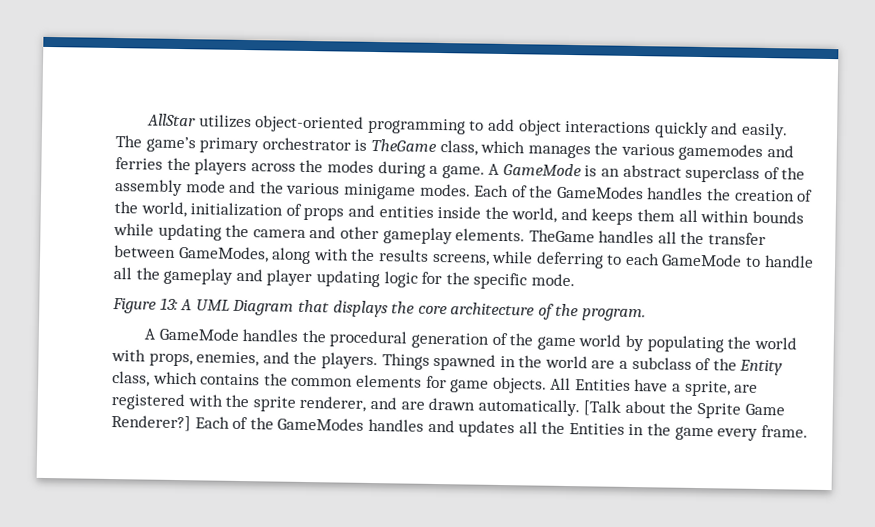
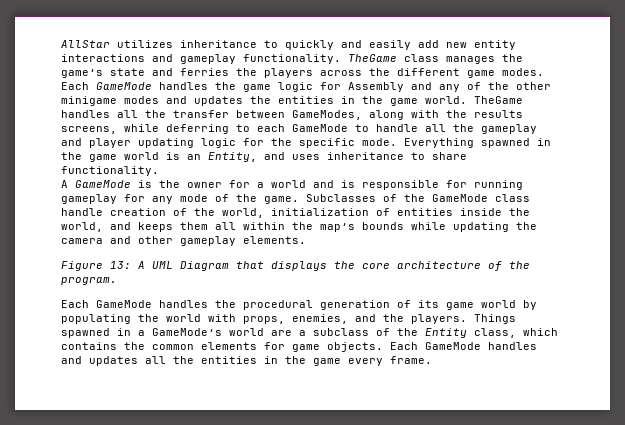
[255,115,789,140] [115,135,764,161] object-oriented programming to add object interactions quickly and easily. The game’s primary orchestrator is TheGame class, which manages the various gamemodes -> [180,40,516,50] [61,54,523,64] [61,68,145,78] inheritance to quickly and easily add new entity interactions and gameplay functionality. TheGame class manages the game’s state
[326,160,806,183] [115,179,814,202] [114,201,804,226] [113,223,526,245] modes during a game. A GameMode is an abstract superclass of the assembly mode and the various minigame modes. Each of the GameModes handles the creation of the world, initialization of props and entities inside the world, and keeps them all within bounds while updating the camera and other gameplay elements. -> [397,68,544,78] [61,82,551,92] [61,96,467,106] different game modes. Each GameMode handles the game logic for Assembly and any of the other minigame modes and updates the entities in the game world.
(575, 280) none -> [404,138,551,148] [61,152,467,162] [61,166,159,176] [61,180,523,190] [61,194,530,204] [61,208,530,218] [61,222,537,232] [61,236,306,246] Everything spawned in the game world is an Entity, and uses inheritance to share functionality. // A GameMode is the owner for a world and is responsible for running gameplay for any mode of the game. Subclasses of the GameMode class handle creation of the world, initialization of entities inside the world, and keeps them all within the map’s bounds while updating the camera and other gameplay elements.
[144,328,157,340] A -> [61,300,89,308] Each
[509,333,534,346] the -> [418,300,439,308] its
[518,355,543,368] the -> [138,328,222,336] a GameMode’s
[550,377,759,397] [111,393,785,419] [111,415,365,432] All Entities have a sprite, are registered with the sprite renderer, and are drawn automatically. [Talk about the Sprite Game Renderer?] Each of the GameModes -> [390,342,481,350] Each GameMode
[568,423,625,435] Entities -> [201,356,257,364] entities

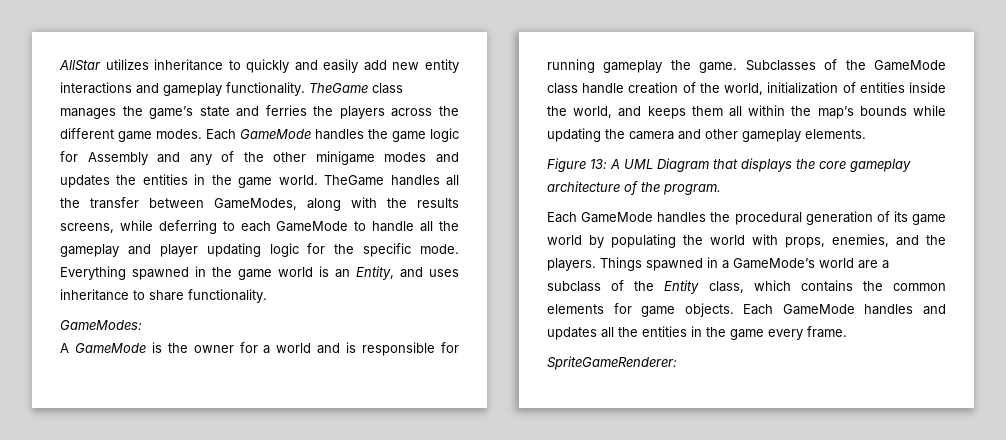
(159, 171) none -> [60,320,142,330] // GameModes:
[124,194,229,204] for any mode of -> (663, 66) none
(390, 266) none -> [850,159,911,172] gameplay
(432, 360) none -> [547,356,677,370] // SpriteGameRenderer:

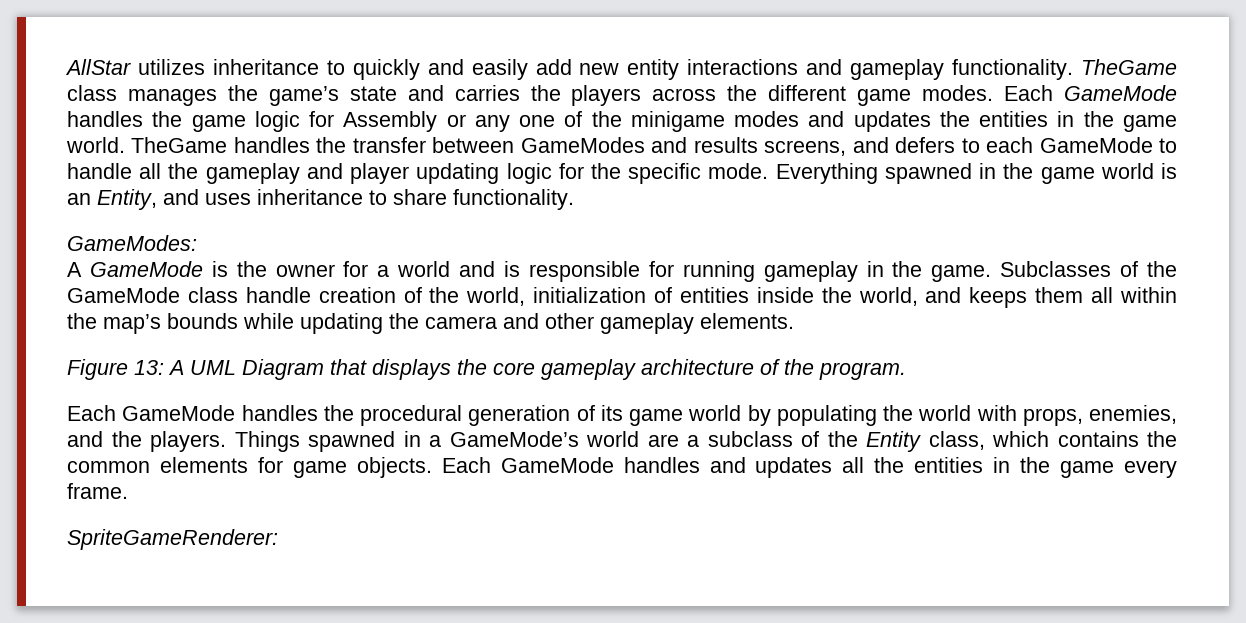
[265,105,307,116] ferries -> [454,85,520,101] carries
[157,151,307,165] and any of the other -> [446,111,622,132] or any one of the
[446,175,460,186] all -> (310, 145) none
[214,197,459,211] [60,220,217,234] GameModes, along with the results screens, while deferring -> [520,137,956,156] GameModes and results screens, and defers
(663, 66) none -> [866,261,884,277] in

